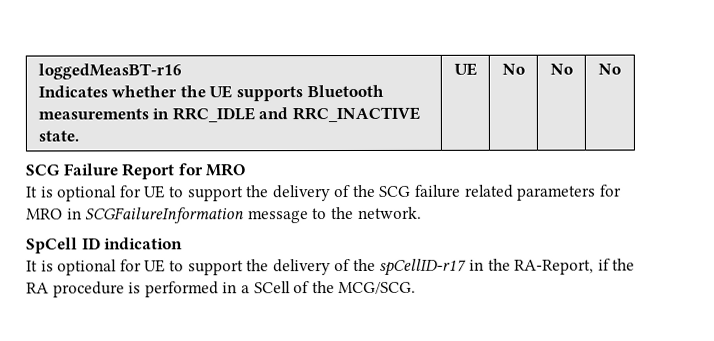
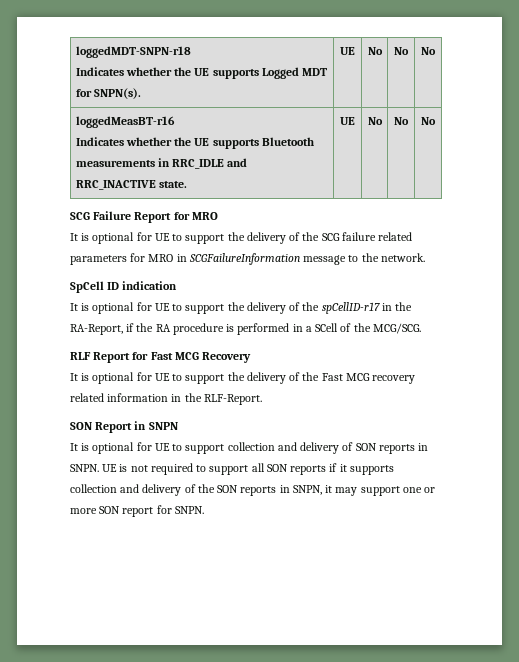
(37, 71) none -> [75,46,191,58] [75,67,328,79] [75,88,141,99] [340,47,355,55] [367,47,383,55] [394,47,409,55] [421,47,436,55] loggedMDT-SNPN-r18 // Indicates whether the UE supports Logged MDT for SNPN(s). | UE | No | No | No //
(417, 288) none -> [70,352,252,363] [70,372,416,384] [70,393,262,405] [70,421,178,433] [70,442,429,454] [70,463,394,475] [70,484,436,496] [70,505,204,517] // RLF Report for Fast MCG Recovery // It is optional for UE to support the delivery of the Fast MCG recovery related information in the RLF-Report. // SON Report in SNPN // It is optional for UE to support collection and delivery of SON reports in SNPN. UE is not required to support all SON reports if it supports collection and delivery of the SON reports in SNPN, it may support one or more SON report for SNPN.

